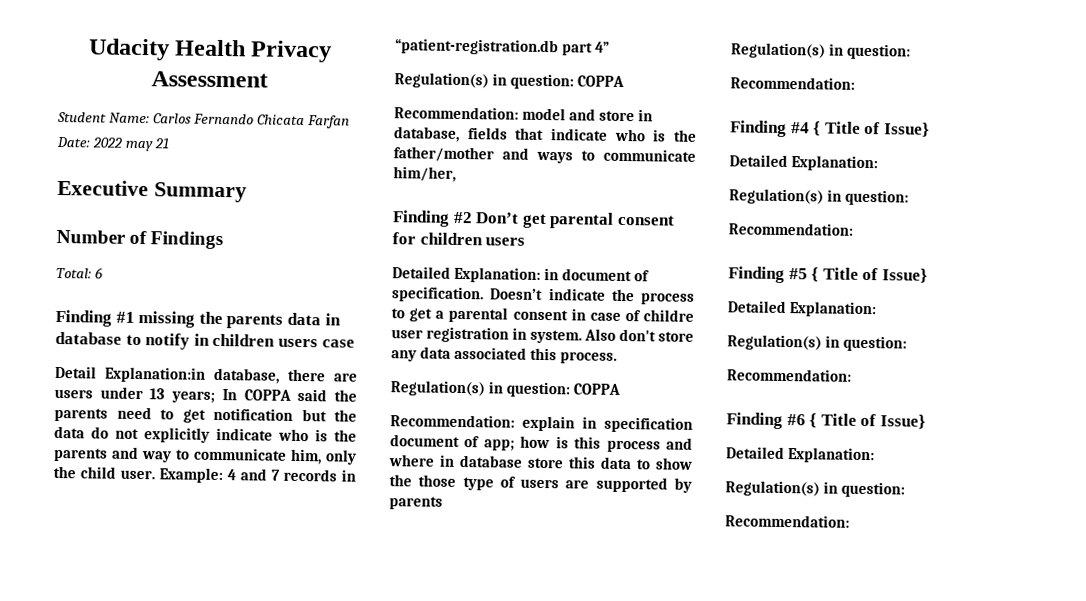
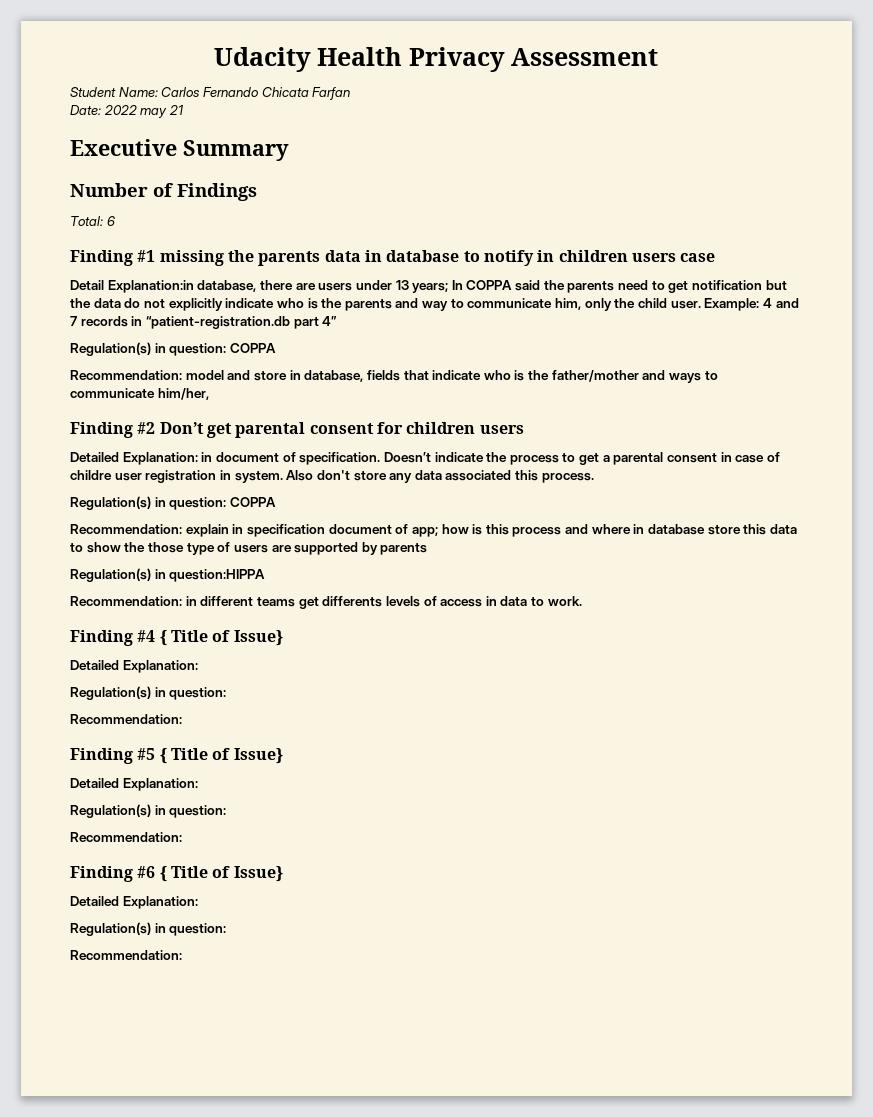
[846,43,911,60] [730,76,855,90] question: // Recommendation: -> [169,569,266,582] [70,596,582,609] question:HIPPA // Recommendation: in different teams get differents levels of access in data to work.

